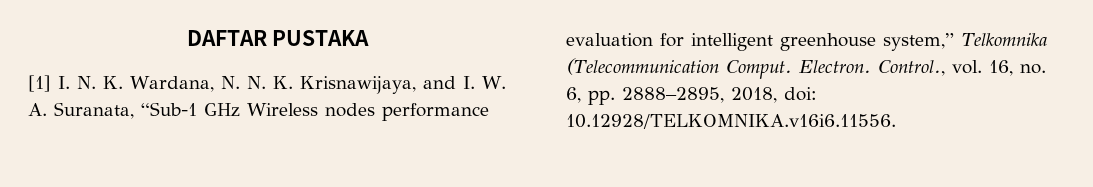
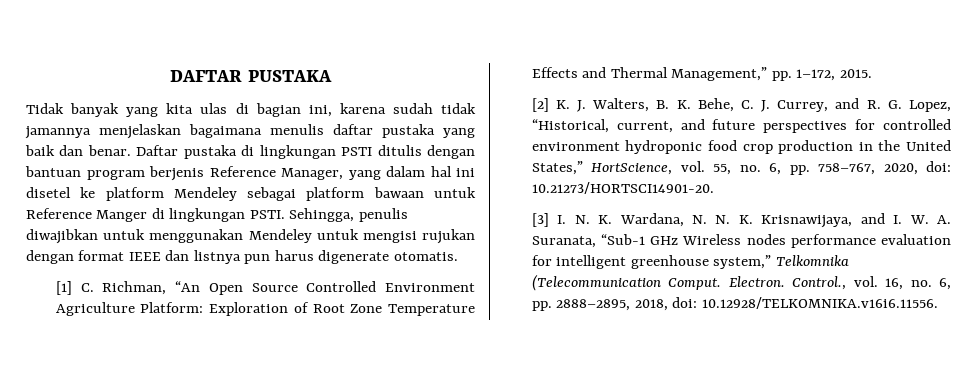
[28,75,51,92] [1] -> [26,103,477,117] [25,124,475,139] [25,145,476,159] [25,166,475,181] [26,187,476,201] [26,208,408,222] [26,229,476,244] [26,250,458,264] [55,281,475,295] [55,302,475,316] [531,67,872,81] [531,98,951,112] [531,119,951,133] [531,140,951,154] [531,161,951,175] [531,182,714,194] [531,213,549,227] Tidak banyak yang kita ulas di bagian ini, karena sudah tidak jamannya menjelaskan bagaimana menulis daftar pustaka yang baik dan benar. Daftar pustaka di lingkungan PSTI ditulis dengan bantuan program berjenis Reference Manager, yang dalam hal ini disetel ke platform Mendeley sebagai platform bawaan untuk Reference Manger di lingkungan PSTI. Sehingga, penulis diwajibkan untuk menggunakan Mendeley untuk mengisi rujukan dengan format IEEE dan listnya pun harus digenerate otomatis. // [1] C. Richman, “An Open Source Controlled Environment Agriculture Platform: Exploration of Root Zone Temperature Effects and Thermal Management,” pp. 1–172, 2015. // [2] K. J. Walters, B. K. Behe, C. J. Currey, and R. G. Lopez, “Historical, current, and future perspectives for controlled environment hydroponic food crop production in the United States,” HortScience, vol. 55, no. 6, pp. 758–767, 2020, doi: 10.21273/HORTSCI14901-20. // [3]

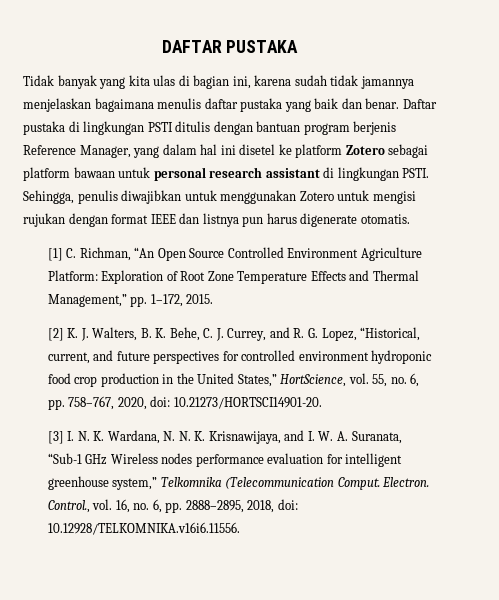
[173,187,237,201] Mendeley -> [345,145,385,155] Zotero
[26,208,148,222] Reference Manger -> [153,167,320,181] personal research assistant
[248,229,312,243] Mendeley -> [299,191,334,201] Zotero

